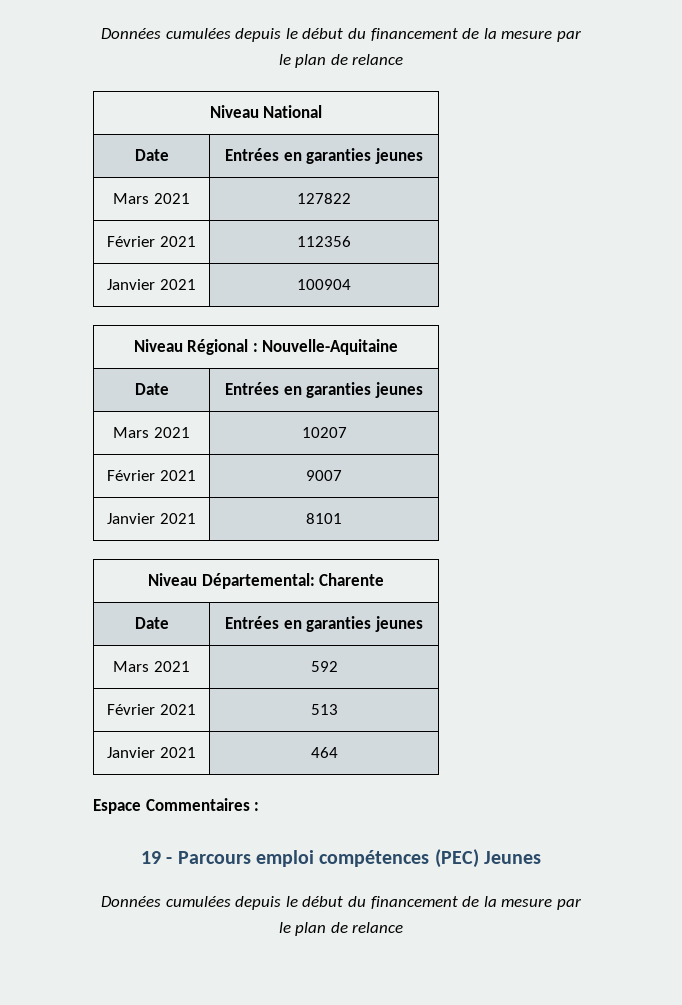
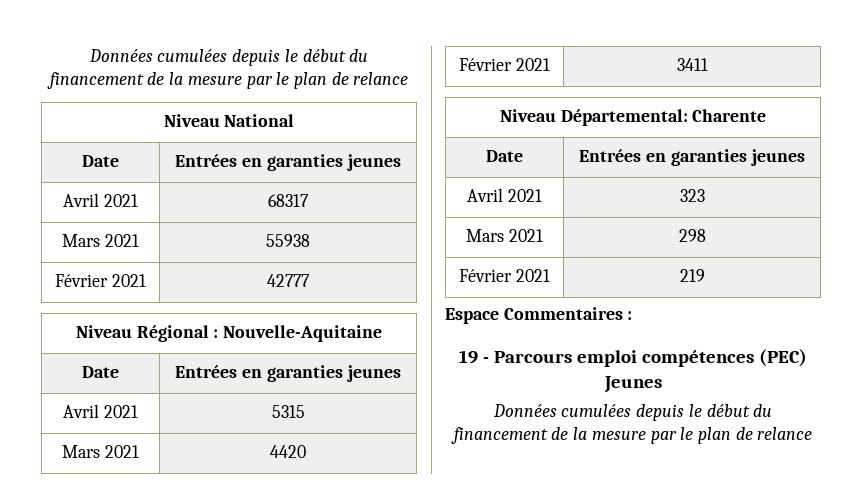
[113,193,190,204] [297,193,351,204] [107,236,196,247] [297,236,351,247] [107,279,196,290] [297,279,351,290] // Mars 2021 | 127822 // Février 2021 | 112356 // Janvier 2021 | 100904 -> [63,193,138,207] [268,194,309,207] [62,234,139,247] [266,234,310,247] [55,274,146,287] [267,274,310,287] // Avril 2021 | 68317 // Mars 2021 | 55938 // Février 2021 | 42777
[113,427,190,438] [301,427,347,438] [107,470,196,481] [306,470,342,481] [107,513,196,524] [306,513,342,524] // Mars 2021 | 10207 // Février 2021 | 9007 // Janvier 2021 | 8101 -> [63,404,138,418] [271,405,305,418] [62,445,139,458] [270,445,306,458] [459,58,550,71] [676,58,708,71] // Avril 2021 | 5315 // Mars 2021 | 4420 // Février 2021 | 3411
[113,661,190,672] [310,661,338,672] [107,704,196,715] [310,704,338,715] [107,747,196,758] [310,747,338,758] // Mars 2021 | 592 // Février 2021 | 513 // Janvier 2021 | 464 -> [467,188,542,202] [679,189,705,202] [466,229,543,242] [678,229,706,242] [459,269,550,282] [679,269,705,282] // Avril 2021 | 323 // Mars 2021 | 298 // Février 2021 | 219

